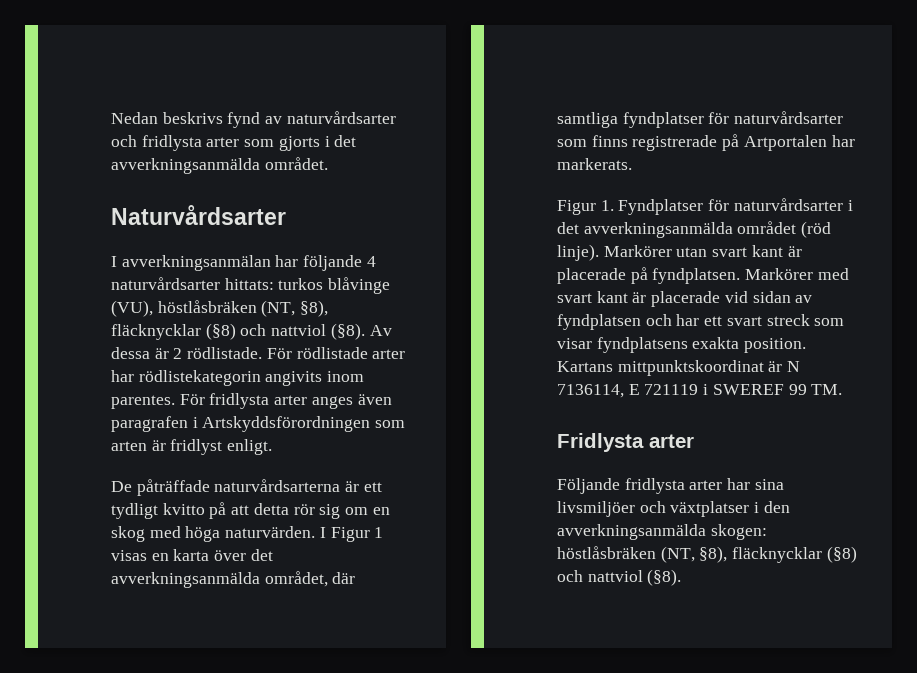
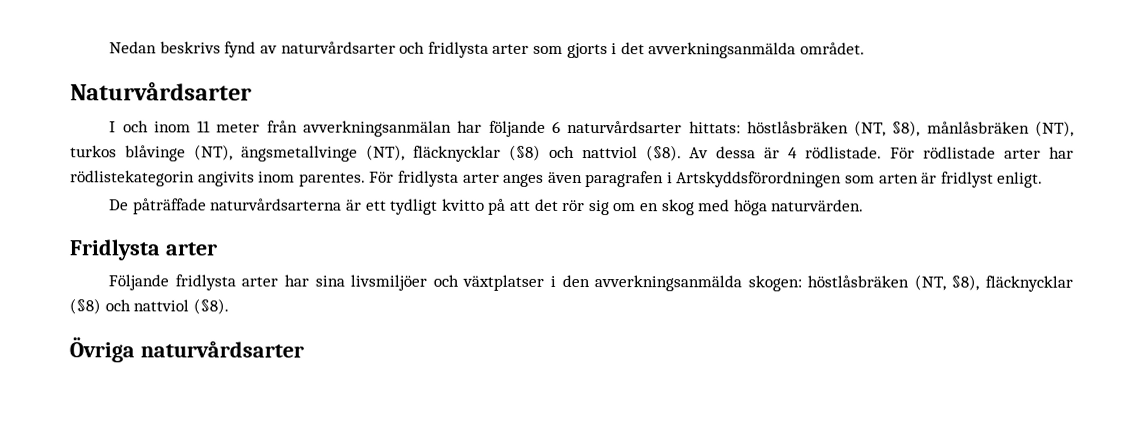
(117, 261) none -> [122,120,298,133] och inom 11 meter från
[366,256,376,267] 4 -> [551,120,561,133] 6
[278,277,391,294] [111,300,329,317] turkos blåvinge (VU), höstlåsbräken (NT, §8), -> [746,120,1074,137] [70,144,405,162] höstlåsbräken (NT, §8), månlåsbräken (NT), turkos blåvinge (NT), ängsmetallvinge (NT),
[173,348,183,359] 2 -> [788,147,799,159] 4
[253,503,289,515] detta -> [534,198,559,211] det
[319,527,384,542] [111,549,273,561] [111,571,356,588] [557,111,844,128] [557,134,855,151] [557,158,632,170] [557,198,853,215] [557,221,832,238] [557,244,802,261] [557,267,849,284] [557,291,813,307] [557,314,845,330] [557,337,807,353] [557,360,801,376] [557,384,843,398] I Figur 1 visas en karta över det avverkningsanmälda området, där samtliga fyndplatser för naturvårdsarter som finns registrerade på Artportalen har markerats. // Figur 1. Fyndplatser för naturvårdsarter i det avverkningsanmälda området (röd linje). Markörer utan svart kant är placerade på fyndplatsen. Markörer med svart kant är placerade vid sidan av fyndplatsen och har ett svart streck som visar fyndplatsens exakta position. Kartans mittpunktskoordinat är N 7136114, E 721119 i SWEREF 99 TM. -> (865, 205) none
(682, 577) none -> [69,337,304,363] // Övriga naturvårdsarter

